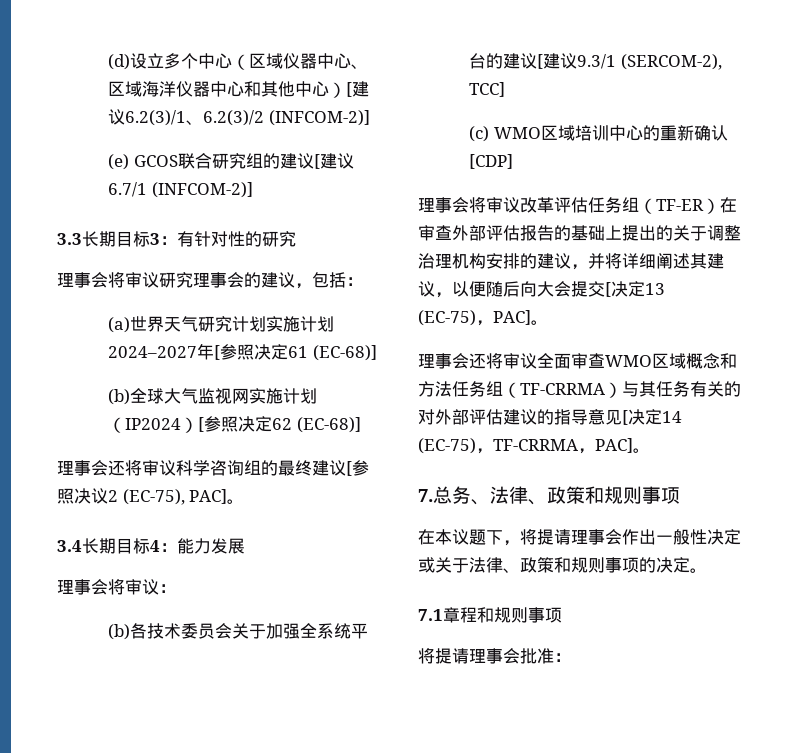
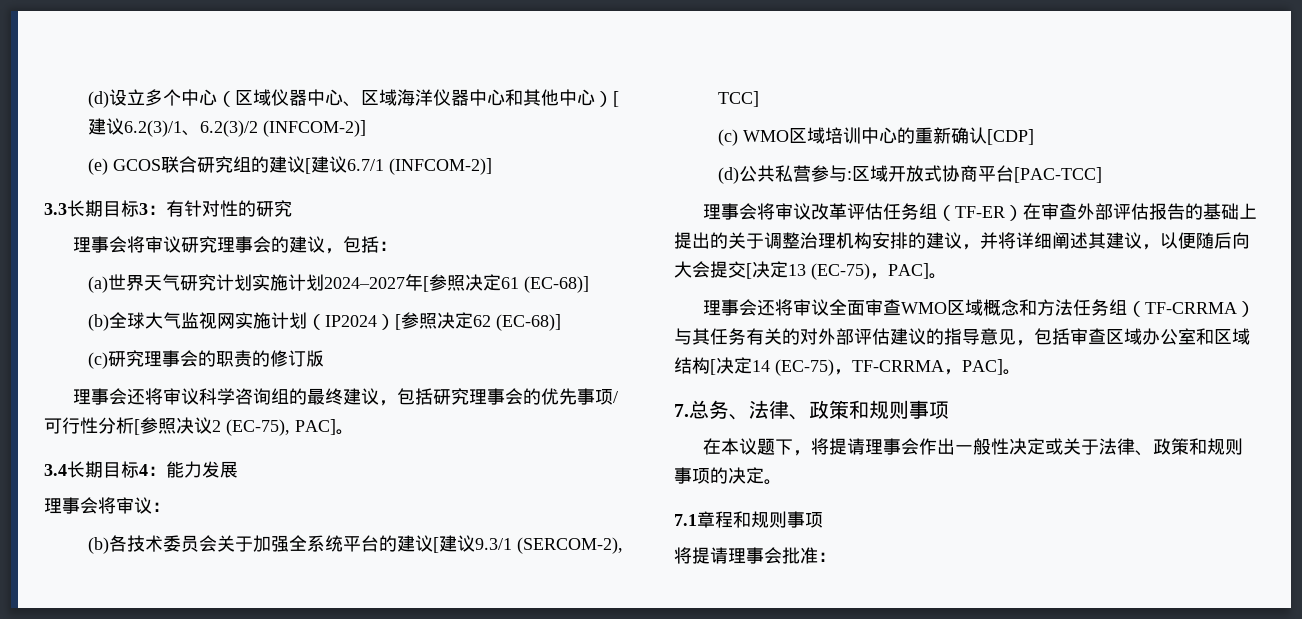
(361, 425) none -> [87,350,324,369] // (c)研究理事会的职责的修订版
(346, 468) none -> [379,388,619,406] [44,417,134,434] ，包括研究理事会的优先事项/可行性分析
(514, 161) none -> [717,165,1102,184] // (d)公共私营参与:区域开放式协商平台[PAC-TCC]
(622, 417) none -> [1016,328,1250,346] [674,357,710,374] ，包括审查区域办公室和区域结构

